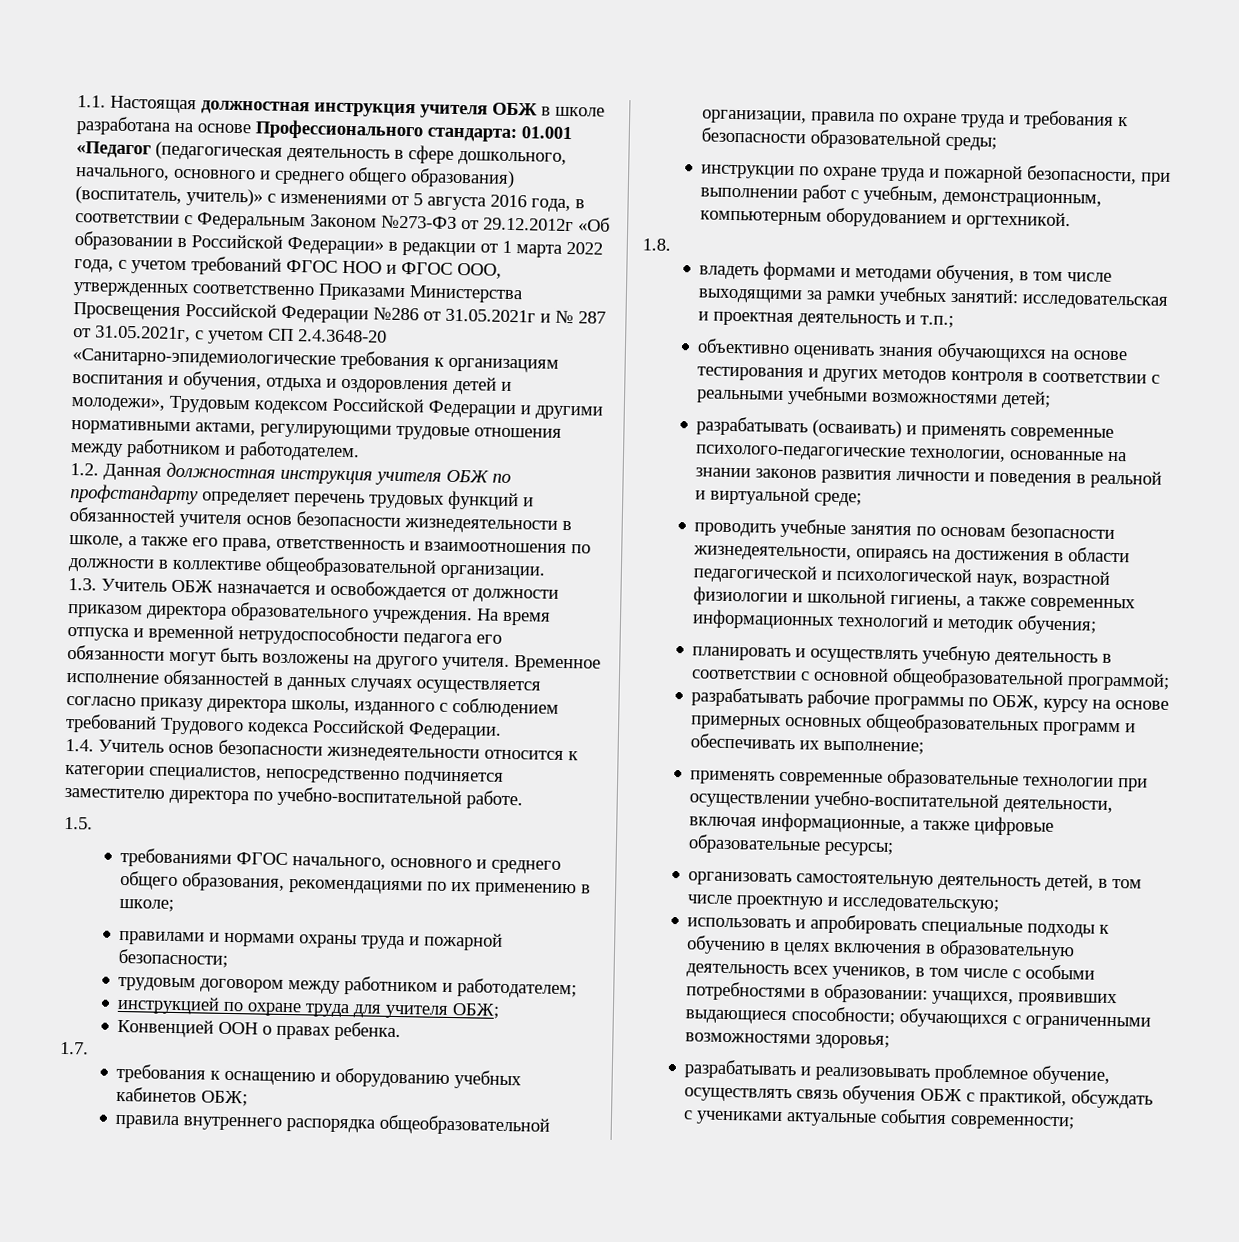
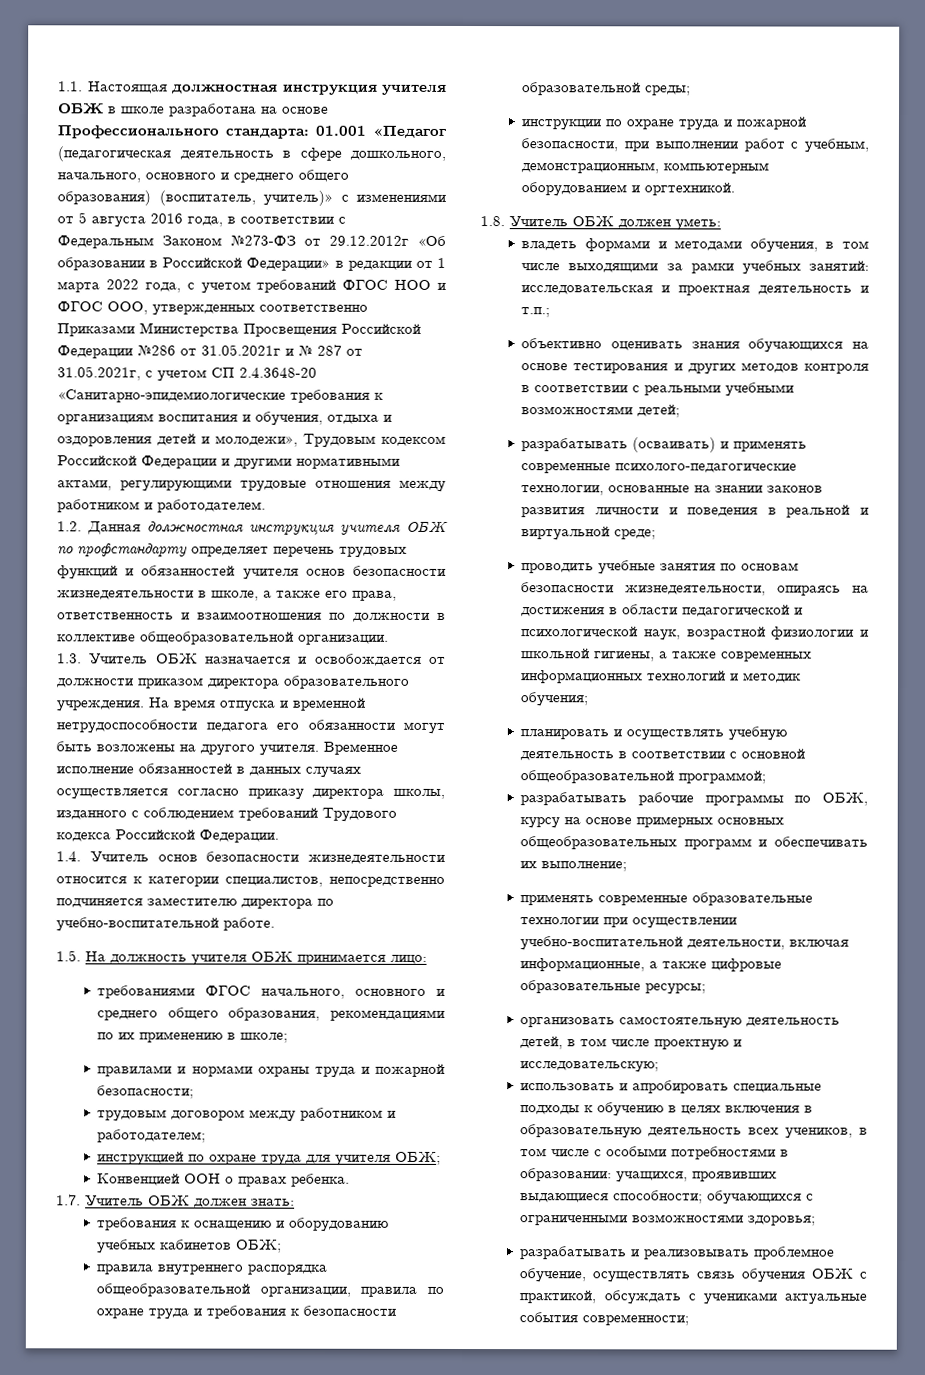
(93, 823) none -> [85,951,427,966] На должность учителя ОБЖ принимается лицо:
(89, 1048) none -> [85,1195,295,1208] Учитель ОБЖ должен знать:
(671, 244) none -> [509,216,721,231] Учитель ОБЖ должен уметь:

